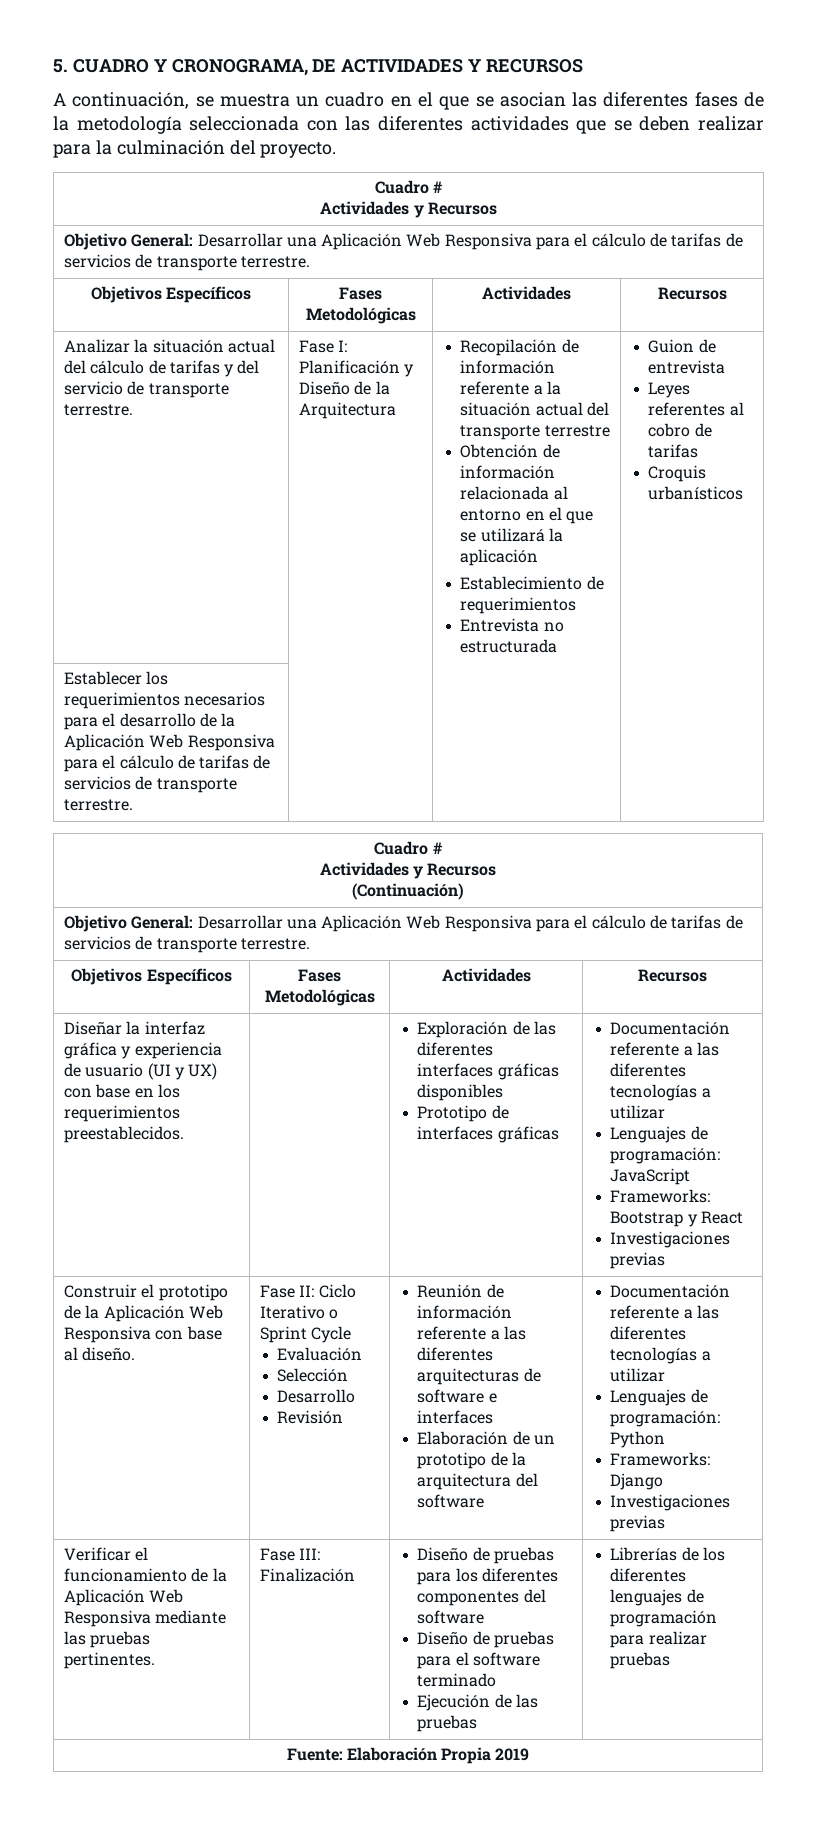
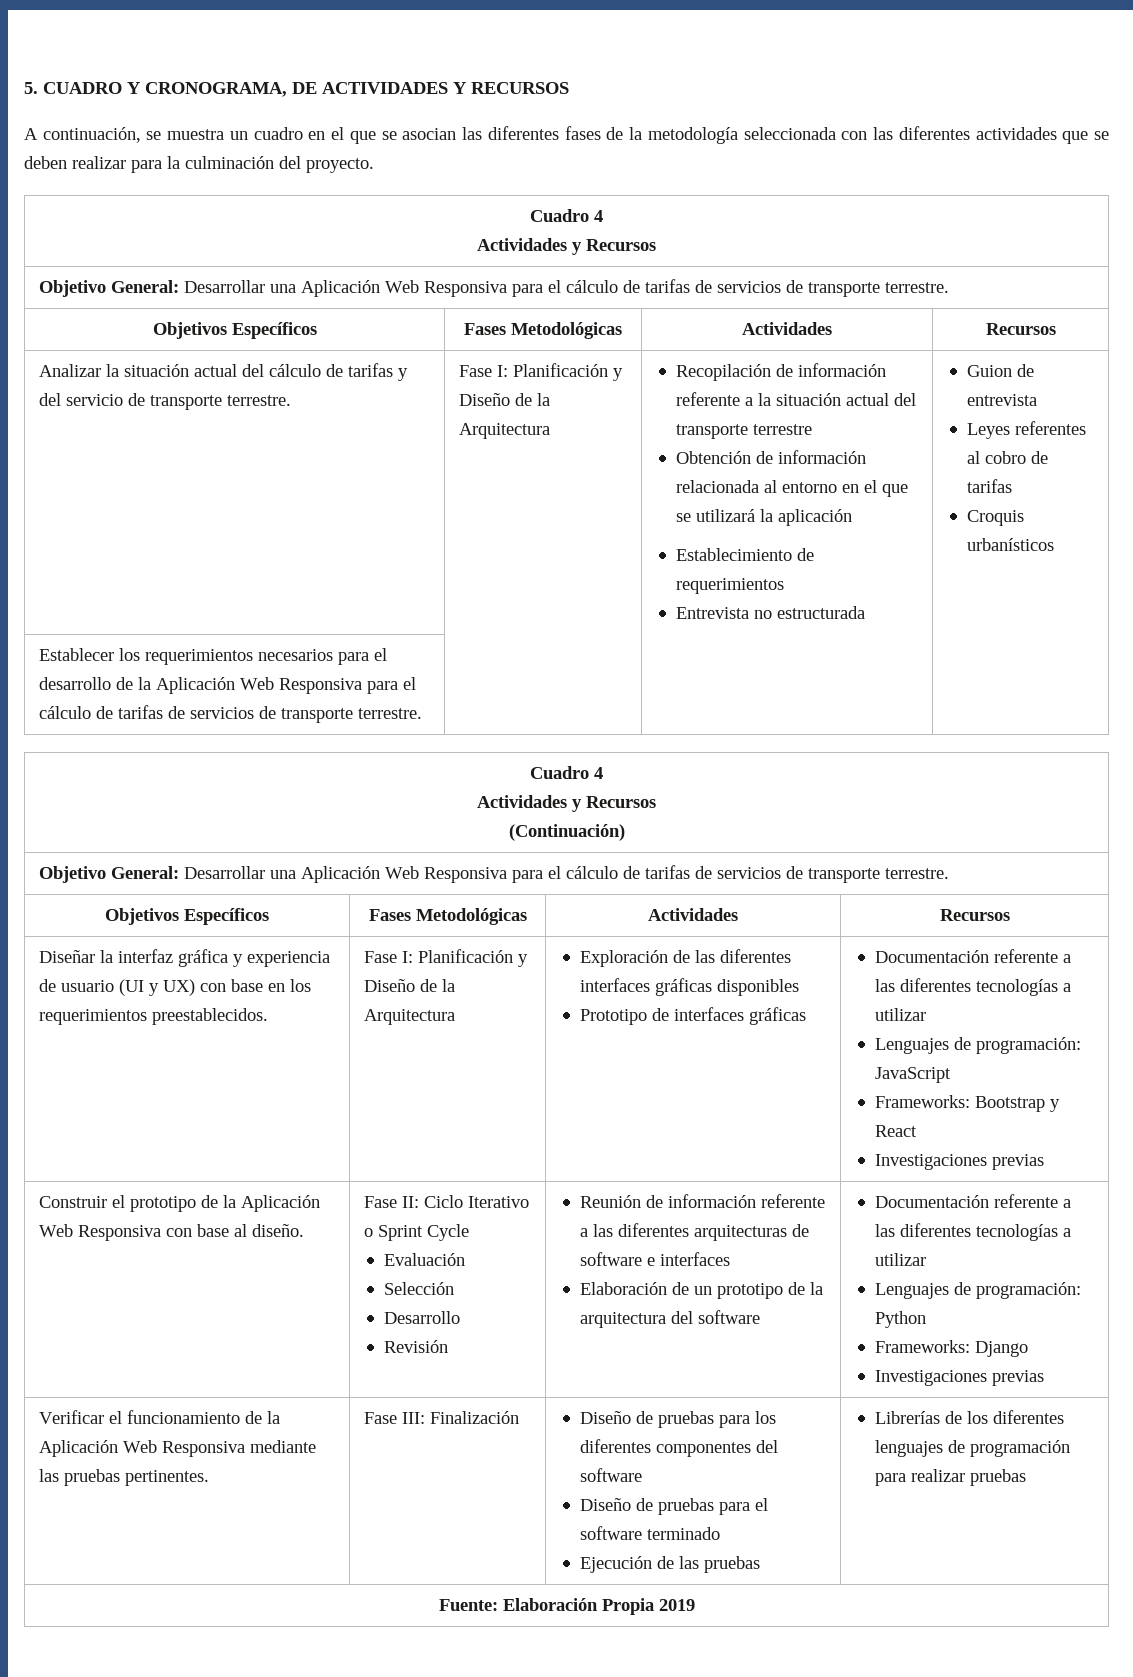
[433,181,444,193] # -> [594,210,603,222] 4
[432,842,443,854] # -> [594,767,603,779] 4
(184, 1134) none -> [363,949,528,967] [363,979,455,992] [363,1009,455,1025] Fase I: Planificación y Diseño de la Arquitectura

